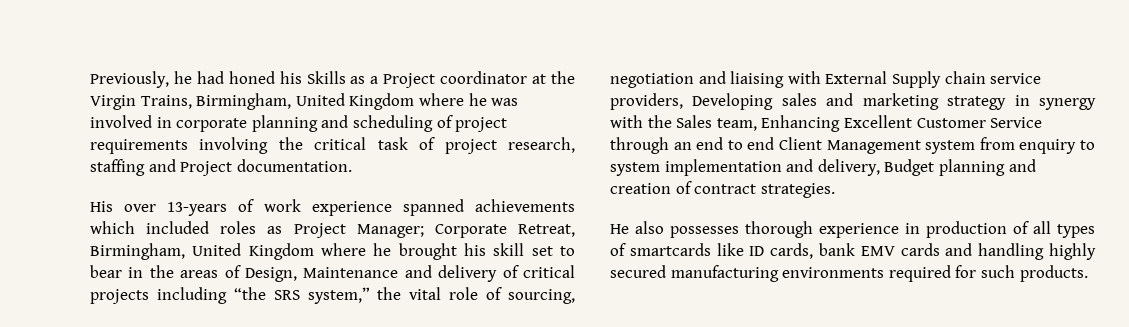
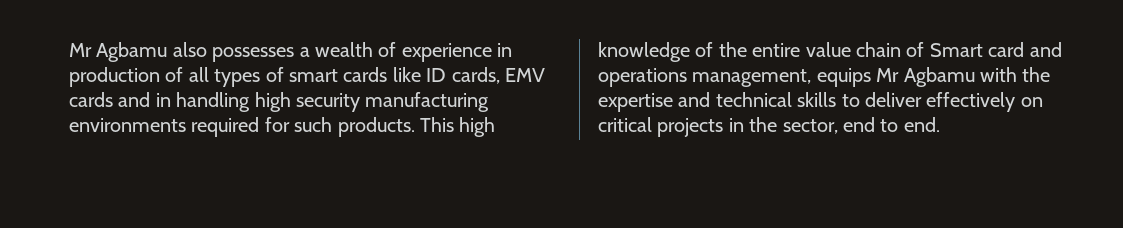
[90,71,576,88] [90,93,519,110] [90,115,508,132] [90,137,575,154] [90,159,352,176] [90,199,575,216] [90,221,575,238] [90,243,575,260] [90,265,575,282] [90,287,576,304] [610,71,1042,88] [610,93,1096,110] [610,115,1043,132] [610,137,1095,154] [610,159,1036,176] [610,181,835,198] [610,221,813,238] Previously, he had honed his Skills as a Project coordinator at the Virgin Trains, Birmingham, United Kingdom where he was involved in corporate planning and scheduling of project requirements involving the critical task of project research, staffing and Project documentation. // His over 13-years of work experience spanned achievements which included roles as Project Manager; Corporate Retreat, Birmingham, United Kingdom where he brought his skill set to bear in the areas of Design, Maintenance and delivery of critical projects including “the SRS system,” the vital role of sourcing, negotiation and liaising with External Supply chain service providers, Developing sales and marketing strategy in synergy with the Sales team, Enhancing Excellent Customer Service through an end to end Client Management system from enquiry to system implementation and delivery, Budget planning and creation of contract strategies. // He also possesses thorough -> [69,42,397,62] Mr Agbamu also possesses a wealth of
[629,243,711,256] smartcards -> [289,67,388,82] smart cards
[819,243,855,256] bank -> (500, 75) none
[978,243,1096,260] [610,265,666,278] handling highly secured -> [155,92,360,112] in handling high security
(1088, 273) none -> [420,117,496,137] [598,42,1062,62] [598,67,1051,87] [598,92,1043,112] [598,117,940,137] This high knowledge of the entire value chain of Smart card and operations management, equips Mr Agbamu with the expertise and technical skills to deliver effectively on critical projects in the sector, end to end.

